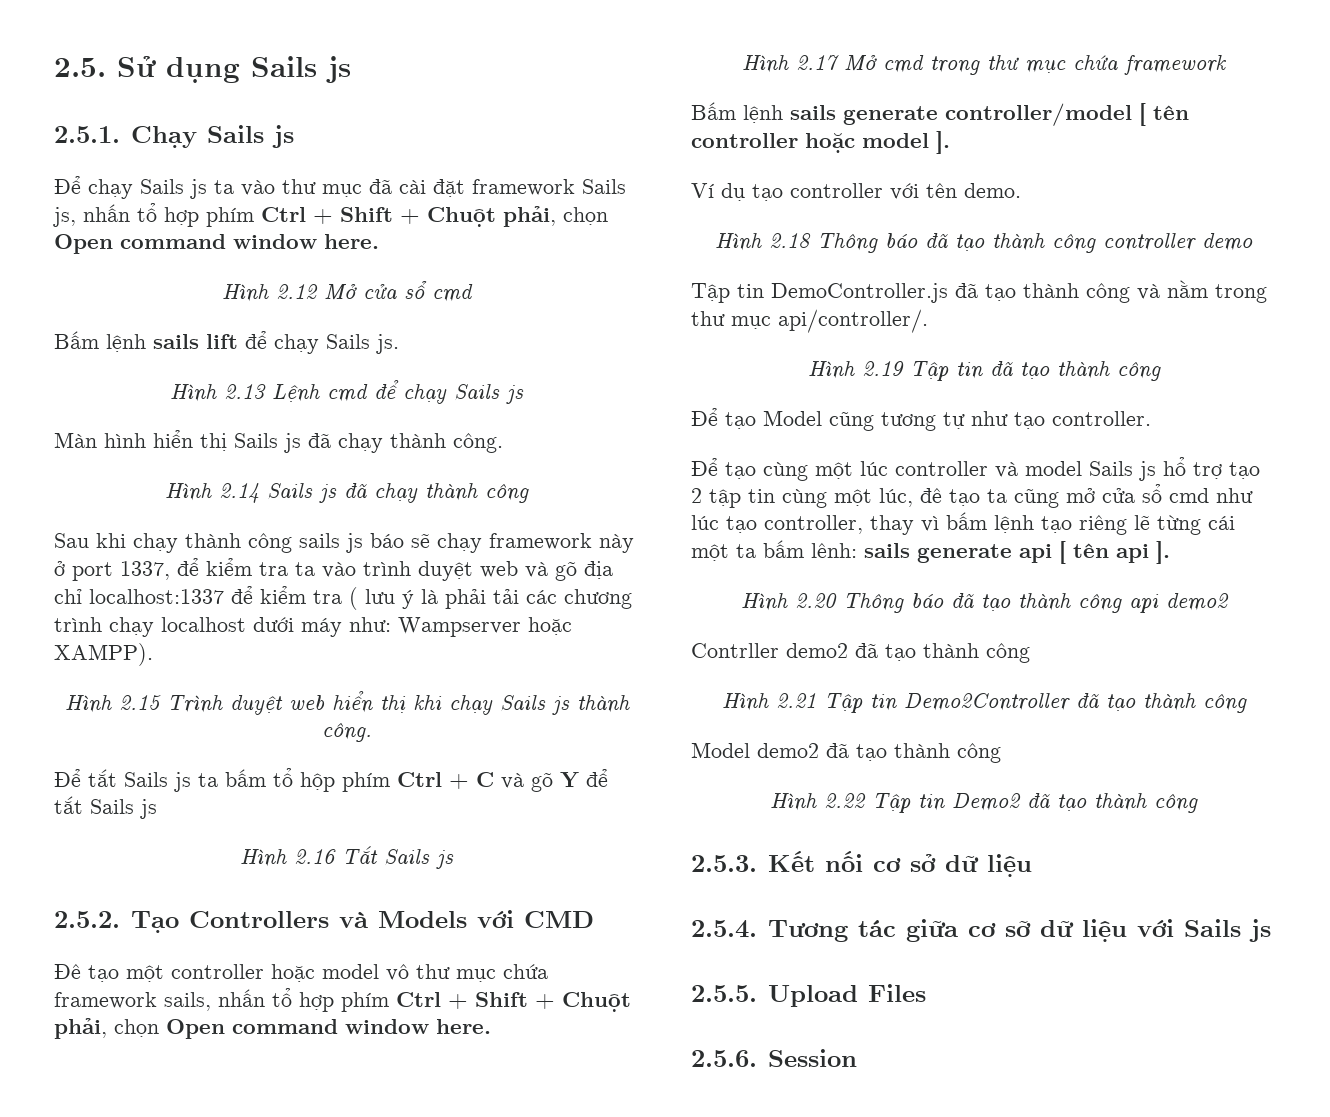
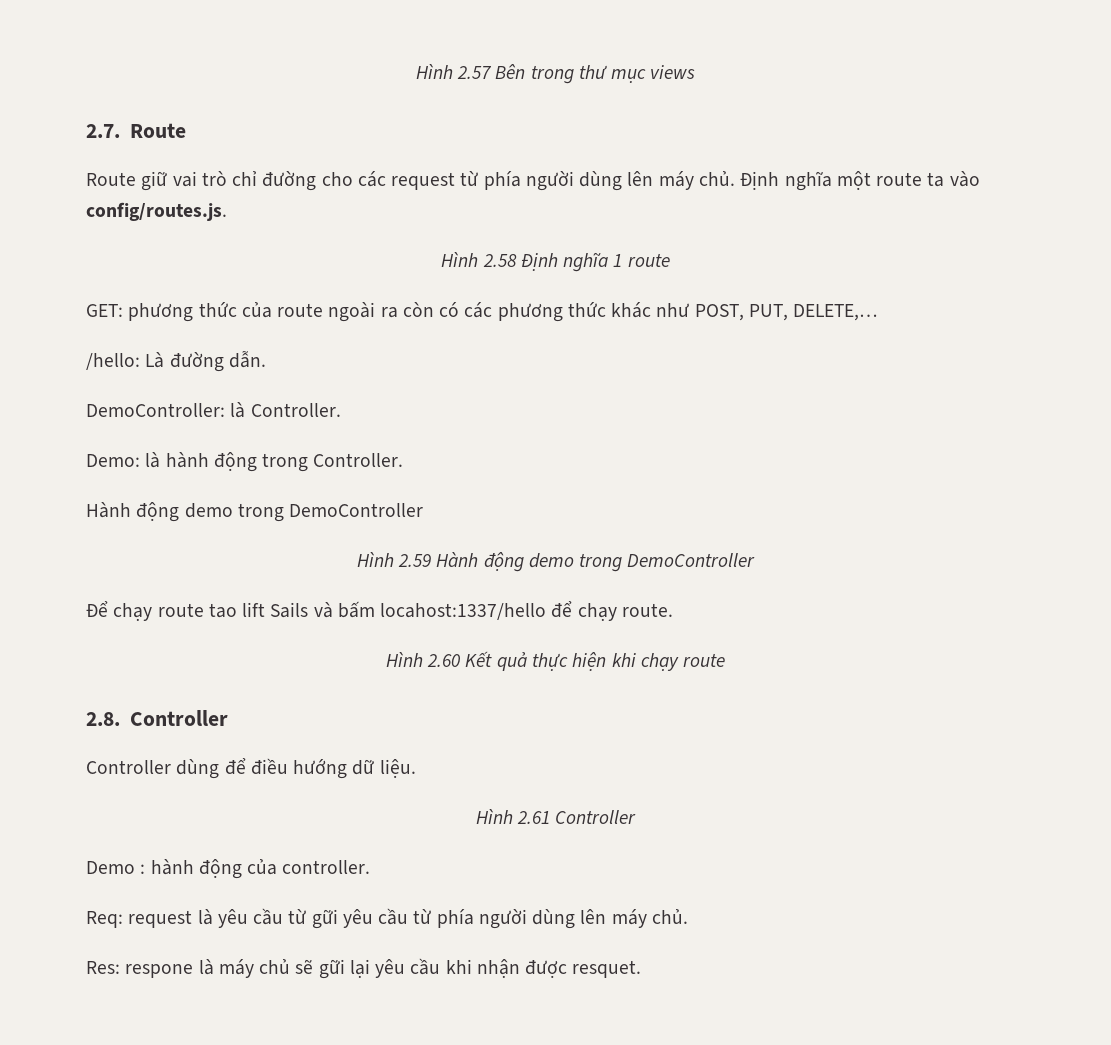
[54,56,351,83] [54,125,294,148] [54,176,626,199] [53,203,608,227] [54,234,379,254] [222,281,473,302] [54,331,399,354] [170,380,524,404] [54,430,503,453] [165,483,529,503] [54,533,634,553] [54,558,613,581] [54,586,632,610] [54,617,572,637] [54,643,153,666] [64,691,630,715] [321,723,372,742] [54,768,608,792] [54,796,157,819] [240,846,454,869] [54,910,594,933] [54,964,548,982] [54,988,631,1012] [54,1018,491,1039] [742,55,1227,75] [691,102,1189,126] [691,131,950,154] [691,183,1021,201] [715,233,1253,253] [691,280,1267,303] [691,309,928,333] [807,361,1161,381] [691,408,1151,431] [691,457,1260,481] [691,484,1253,508] [691,512,1235,535] [691,540,1170,564] [740,593,1229,613] [691,643,1030,663] [721,693,1247,713] [691,742,1001,763] [770,793,1198,813] [691,851,1032,877] [691,919,1271,942] [691,984,926,1007] [691,1049,857,1067] 2.5. Sử dụng Sails js // 2.5.1. Chạy Sails js // Để chạy Sails js ta vào thư mục đã cài đặt framework Sails js, nhấn tổ hợp phím Ctrl + Shift + Chuột phải, chọn Open command window here. // Hình 2.12 Mở cửa sổ cmd // Bấm lệnh sails lift để chạy Sails js. // Hình 2.13 Lệnh cmd để chạy Sails js // Màn hình hiển thị Sails js đã chạy thành công. // Hình 2.14 Sails js đã chạy thành công // Sau khi chạy thành công sails js báo sẽ chạy framework này ở port 1337, để kiểm tra ta vào trình duyệt web và gõ địa chỉ localhost:1337 để kiểm tra ( lưu ý là phải tải các chương trình chạy localhost dưới máy như: Wampserver hoặc XAMPP). // Hình 2.15 Trình duyệt web hiển thị khi chạy Sails js thành công. // Để tắt Sails js ta bấm tổ hộp phím Ctrl + C và gõ Y để tắt Sails js // Hình 2.16 Tắt Sails js // 2.5.2. Tạo Controllers và Models với CMD // Đê tạo một controller hoặc model vô thư mục chứa framework sails, nhấn tổ hợp phím Ctrl + Shift + Chuột phải, chọn Open command window here. // Hình 2.17 Mở cmd trong thư mục chứa framework // Bấm lệnh sails generate controller/model [ tên controller hoặc model ]. // Ví dụ tạo controller với tên demo. // Hình 2.18 Thông báo đã tạo thành công controller demo // Tập tin DemoController.js đã tạo thành công và nằm trong thư mục api/controller/. // Hình 2.19 Tập tin đã tạo thành công // Để tạo Model cũng tương tự như tạo controller. // Để tạo cùng một lúc controller và model Sails js hổ trợ tạo 2 tập tin cùng một lúc, đê tạo ta cũng mở cửa sổ cmd như lúc tạo controller, thay vì bấm lệnh tạo riêng lẽ từng cái một ta bấm lênh: sails generate api [ tên api ]. // Hình 2.20 Thông báo đã tạo thành công api demo2 // Contrller demo2 đã tạo thành công // Hình 2.21 Tập tin Demo2Controller đã tạo thành công // Model demo2 đã tạo thành công // Hình 2.22 Tập tin Demo2 đã tạo thành công // 2.5.3. Kết nối cơ sở dữ liệu // 2.5.4. Tương tác giữa cơ sỡ dữ liệu với Sails js // 2.5.5. Upload Files // 2.5.6. Session -> [415,64,696,84] [86,123,186,138] [86,171,980,191] [86,202,227,221] [441,252,670,272] [86,302,878,322] [86,351,266,372] [86,402,341,418] [86,452,404,472] [86,502,424,522] [356,552,756,572] [86,601,673,621] [385,651,726,671] [86,710,228,726] [86,758,416,779] [475,809,637,824] [86,859,371,879] [86,908,688,929] [86,958,642,979] Hình 2.57 Bên trong thư mục views // 2.7. Route // Route giữ vai trò chỉ đường cho các request từ phía người dùng lên máy chủ. Định nghĩa một route ta vào config/routes.js. // Hình 2.58 Định nghĩa 1 route // GET: phương thức của route ngoài ra còn có các phương thức khác như POST, PUT, DELETE,… // /hello: Là đường dẫn. // DemoController: là Controller. // Demo: là hành động trong Controller. // Hành động demo trong DemoController // Hình 2.59 Hành động demo trong DemoController // Để chạy route tao lift Sails và bấm locahost:1337/hello để chạy route. // Hình 2.60 Kết quả thực hiện khi chạy route // 2.8. Controller // Controller dùng để điều hướng dữ liệu. // Hình 2.61 Controller // Demo : hành động của controller. // Req: request là yêu cầu từ gữi yêu cầu từ phía người dùng lên máy chủ. // Res: respone là máy chủ sẽ gữi lại yêu cầu khi nhận được resquet.

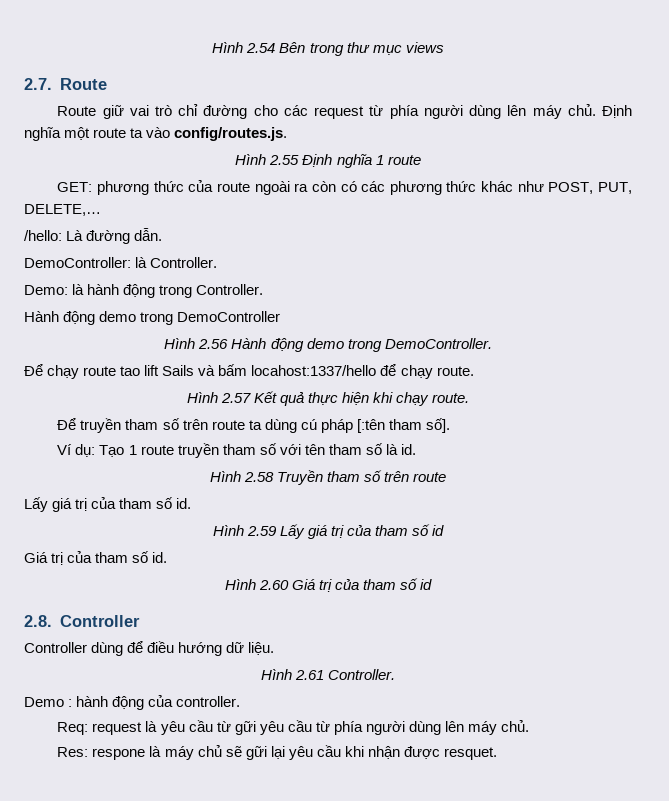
[415,64,492,79] Hình 2.57 -> [212,42,276,53] Hình 2.54
[482,254,517,267] 2.58 -> [269,155,300,165] 2.55
[397,552,756,572] 2.59 Hành động demo trong DemoController -> [198,338,492,352] 2.56 Hành động demo trong DemoController.
[427,654,461,667] 2.60 -> [220,393,251,403] 2.57
[683,653,726,667] route -> [432,393,470,403] [57,418,450,433] [57,443,416,458] [209,470,447,485] [24,497,192,512] [212,524,445,539] [24,551,168,565] [224,578,433,592] route. // Để truyền tham số trên route ta dùng cú pháp [:tên tham số]. // Ví dụ: Tạo 1 route truyền tham số với tên tham số là id. // Hình 2.58 Truyền tham số trên route // Lấy giá trị của tham số id. // Hình 2.59 Lấy giá trị của tham số id // Giá trị của tham số id. // Hình 2.60 Giá trị của tham số id
[555,810,637,824] Controller -> [328,669,396,680] Controller.

